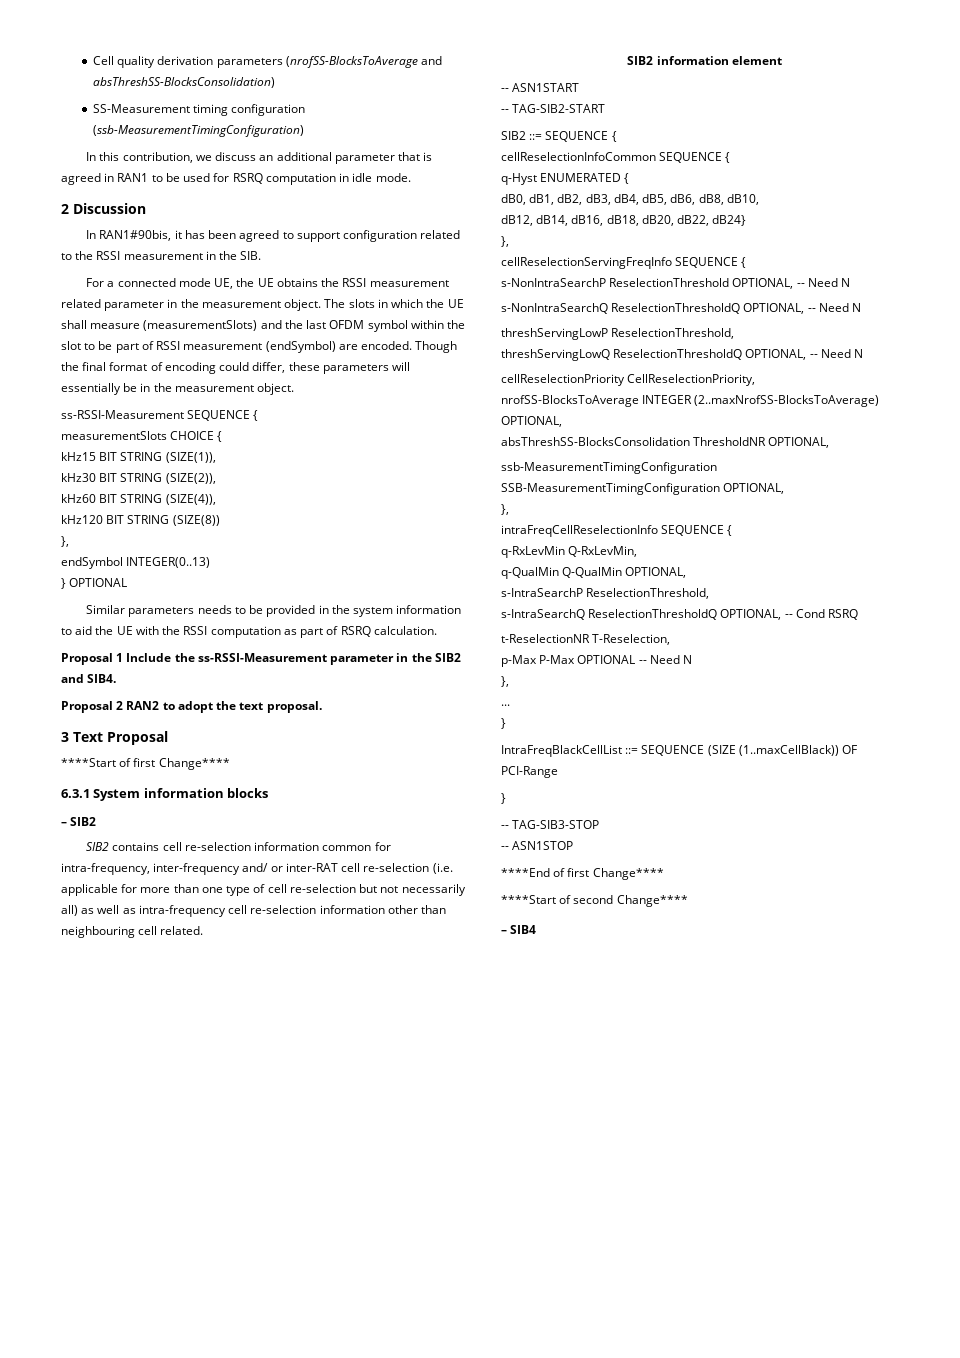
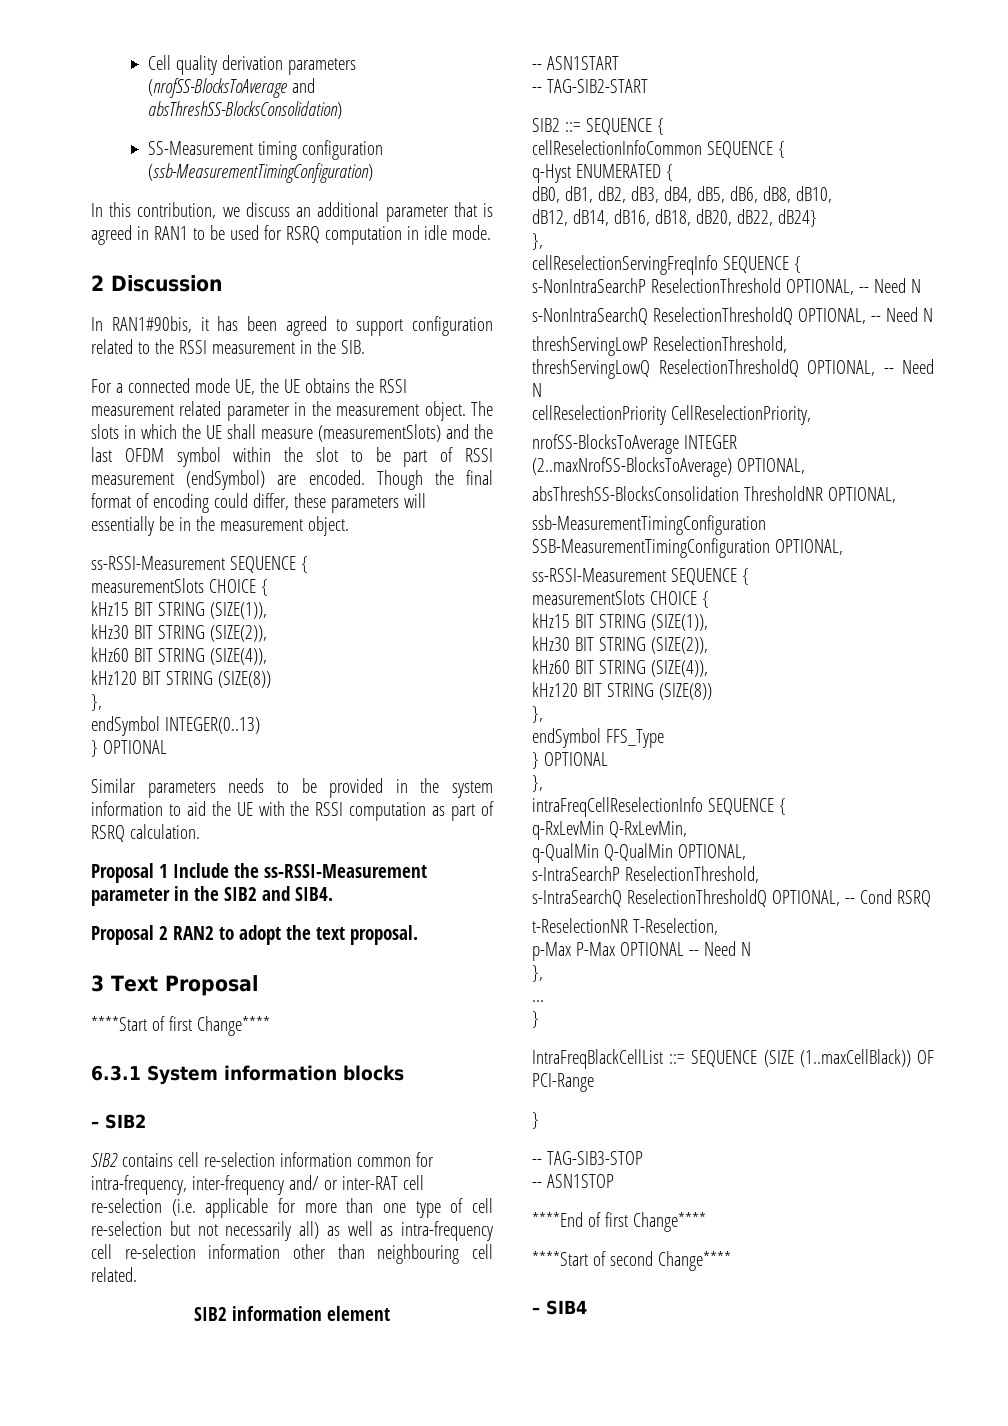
(785, 488) none -> [532,568,749,585] [532,590,709,608] [532,613,708,631] [532,636,708,654] [532,659,708,677] [532,682,712,700] [532,706,543,723] [532,728,664,748] [532,752,608,769] // ss-RSSI-Measurement SEQUENCE { // measurementSlots CHOICE { // kHz15 BIT STRING (SIZE(1)), // kHz30 BIT STRING (SIZE(2)), // kHz60 BIT STRING (SIZE(4)), // kHz120 BIT STRING (SIZE(8)) // }, // endSymbol FFS_Type // } OPTIONAL

